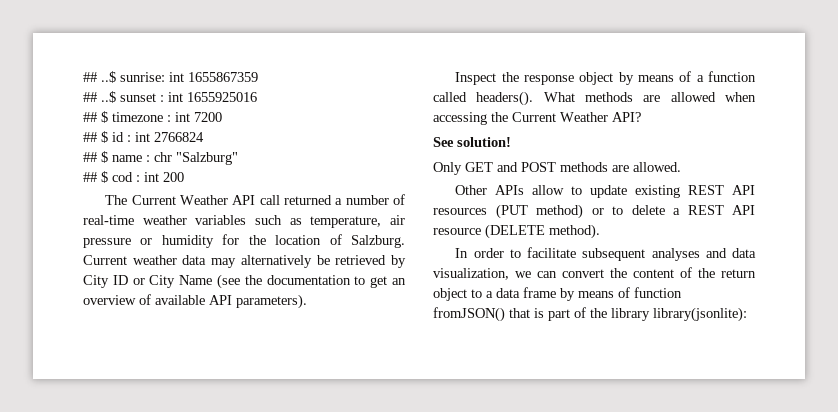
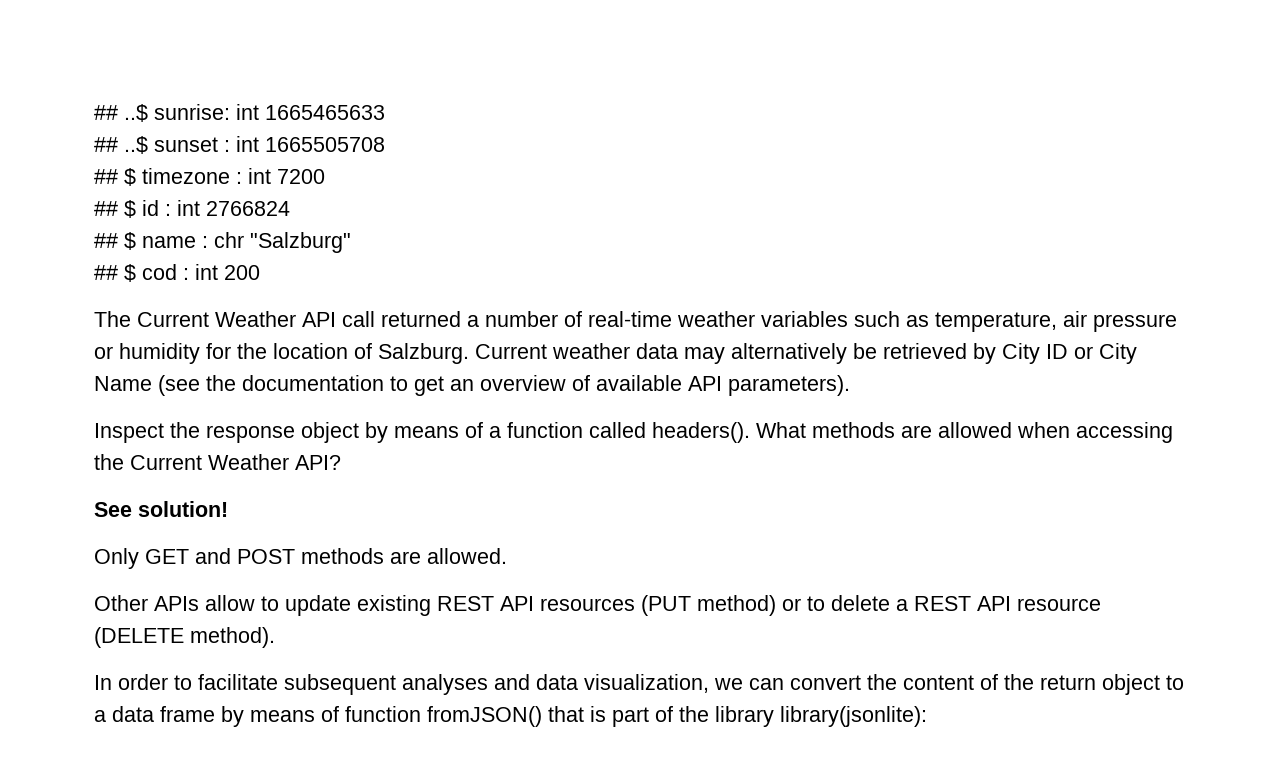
[188,72,258,82] 1655867359 -> [265,105,385,120] 1665465633
[187,92,257,102] 1655925016 -> [265,137,385,152] 1665505708

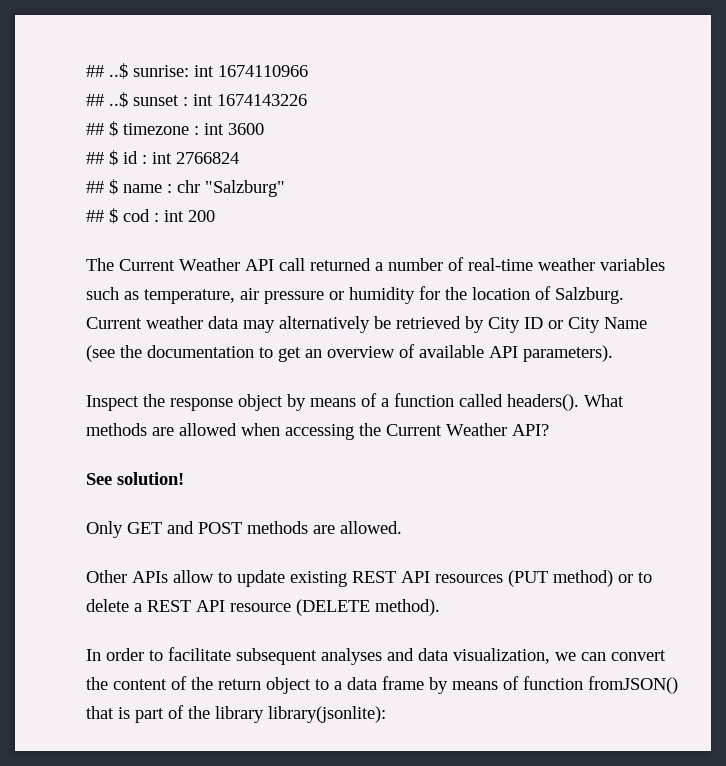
[265,105,385,120] 1665465633 -> [218,65,308,77] 1674110966
[265,137,385,152] 1665505708 -> [217,94,307,106] 1674143226
[277,169,325,184] 7200 -> [228,123,264,135] 3600

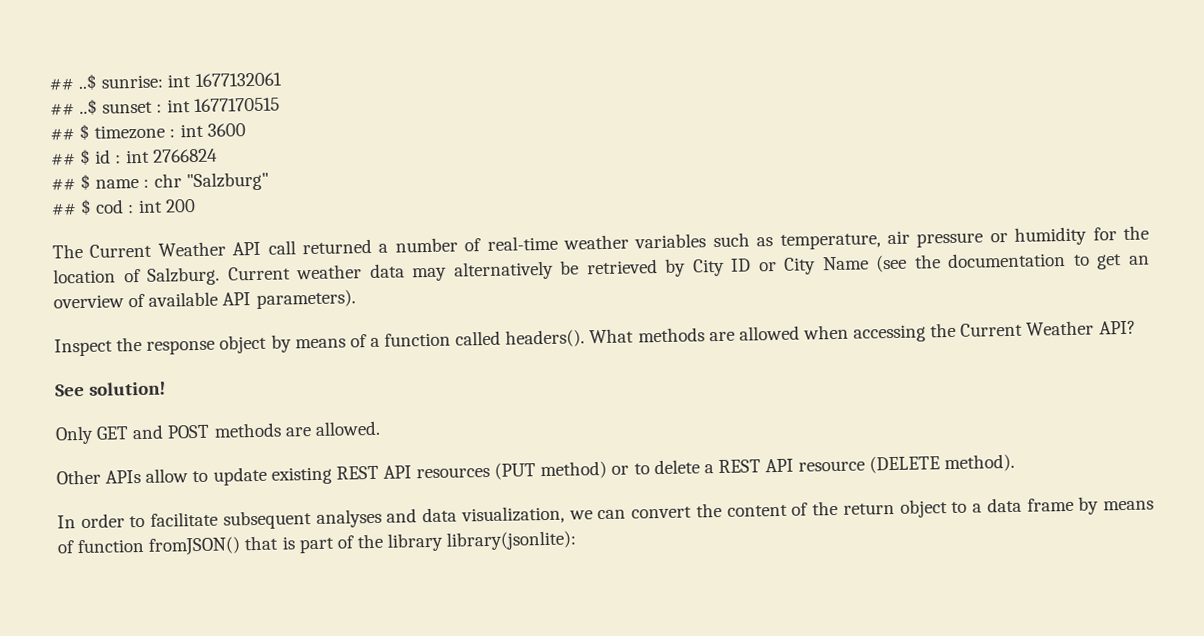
[218,65,308,77] 1674110966 -> [194,72,282,87] 1677132061
[217,94,307,106] 1674143226 -> [193,97,280,113] 1677170515

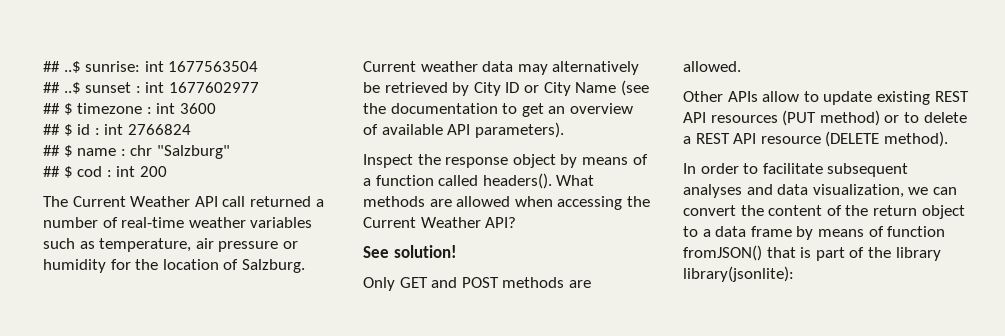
[194,72,282,87] 1677132061 -> [168,61,259,72] 1677563504
[193,97,280,113] 1677170515 -> [168,82,259,93] 1677602977

